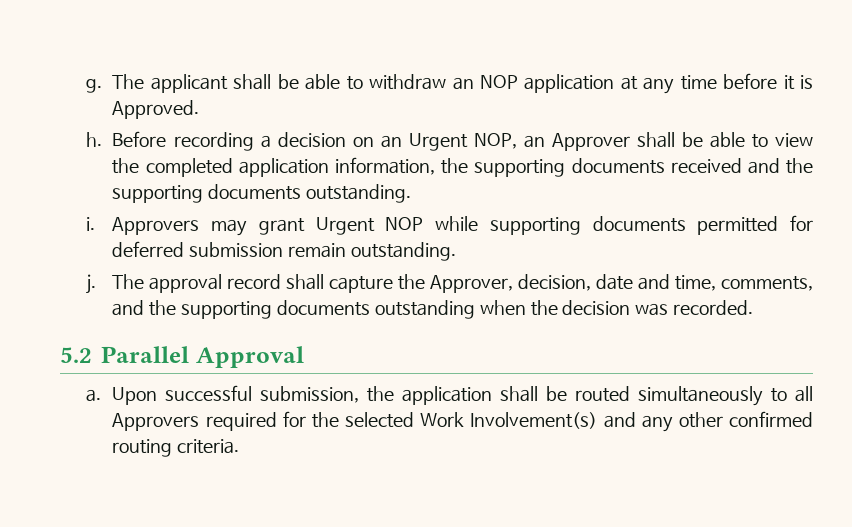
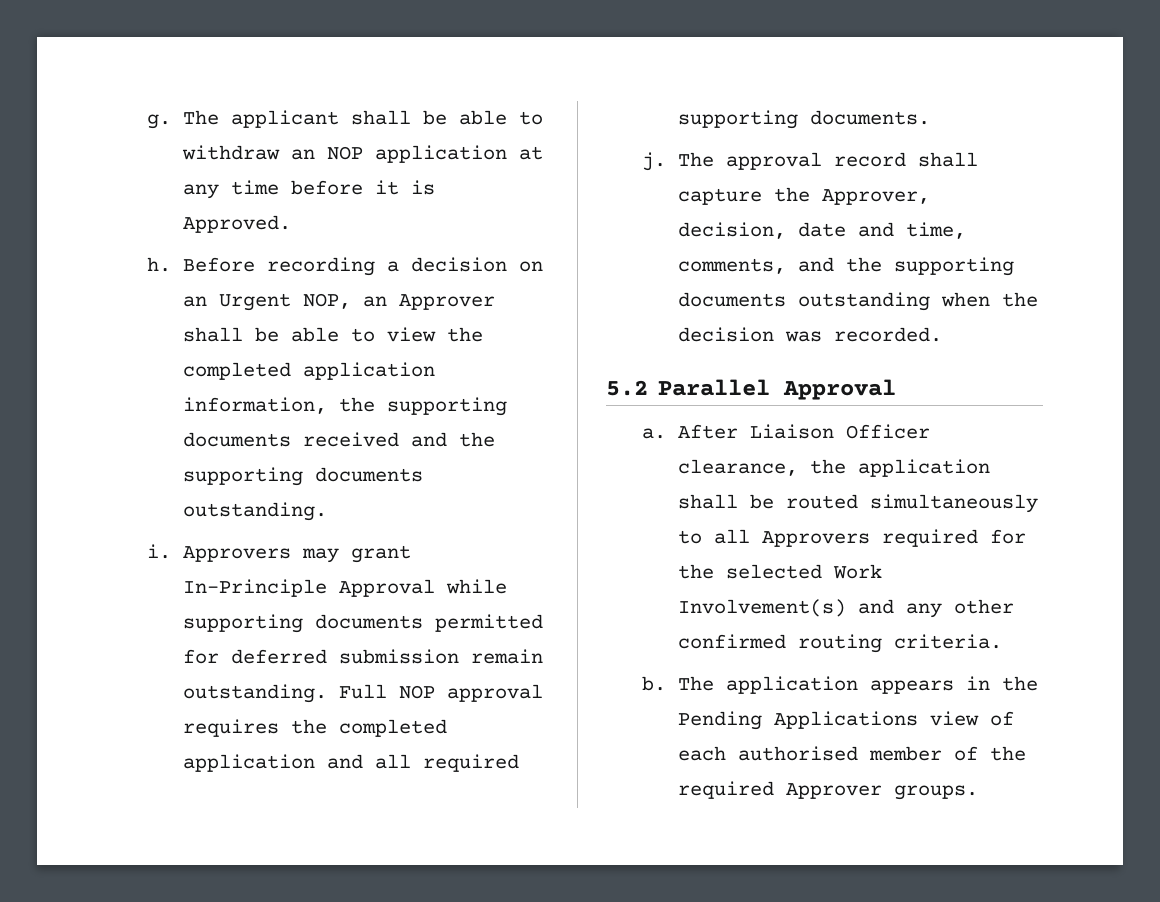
[315,217,424,235] Urgent NOP -> [182,579,435,597] In-Principle Approval
(457, 251) none -> [338,684,543,702] [182,719,447,737] [182,754,519,772] [677,110,930,129] Full NOP approval requires the completed application and all required supporting documents.
[112,385,360,405] Upon successful submission, -> [677,424,930,439] [677,459,798,476] After Liaison Officer clearance,
(240, 446) none -> [641,676,1038,694] [677,711,1014,730] [677,746,1026,761] [677,781,978,800] // b. The application appears in the Pending Applications view of each authorised member of the required Approver groups.

